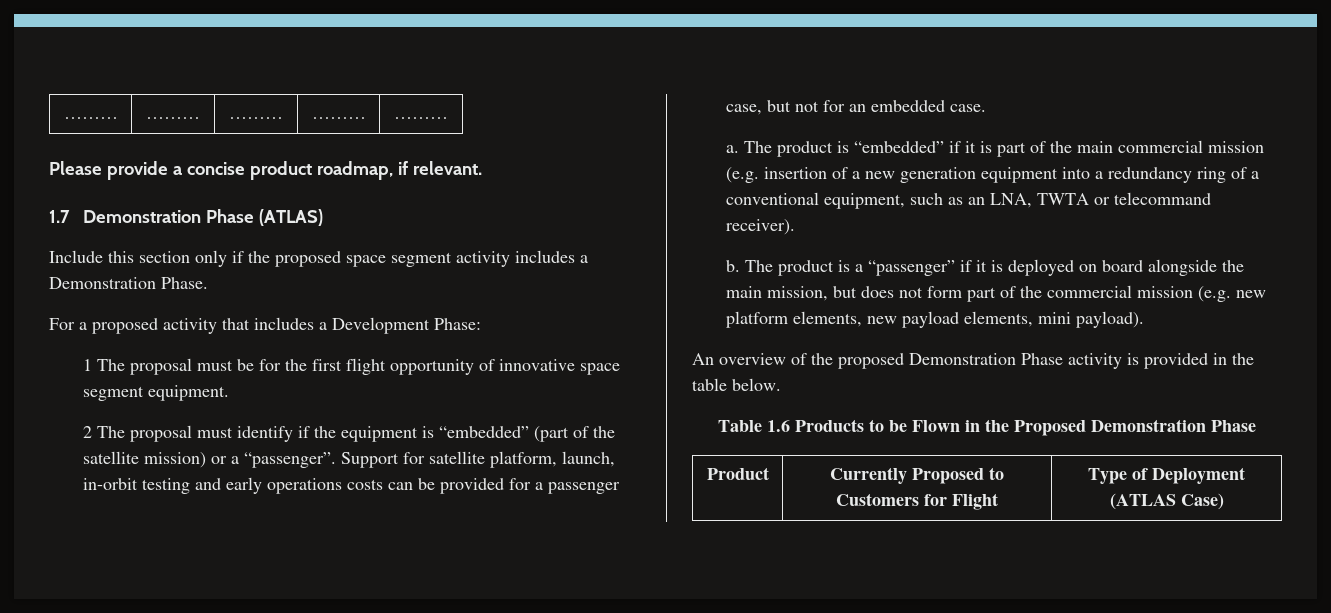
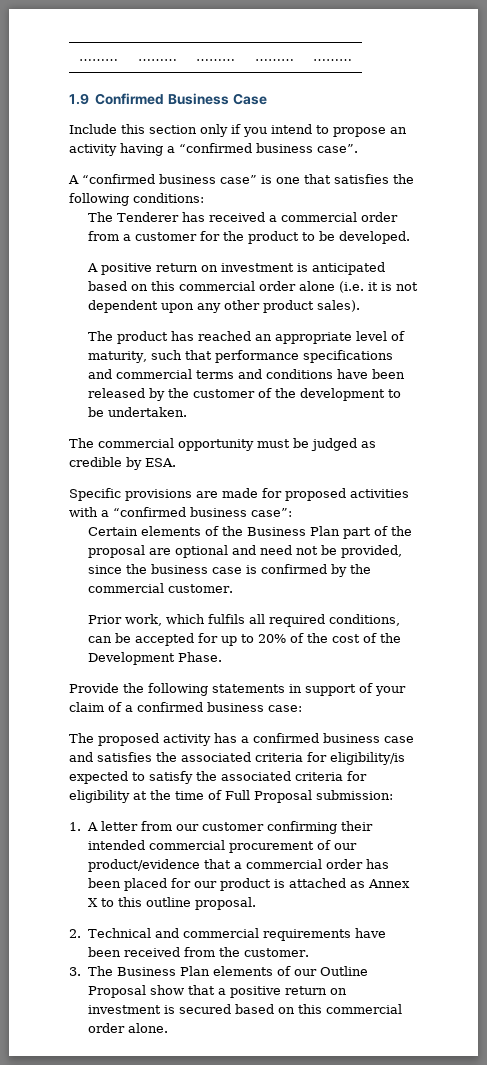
[49,161,482,180] [49,209,323,226] Please provide a concise product roadmap, if relevant. // 1.7 Demonstration Phase (ATLAS) -> [69,93,267,105] 1.9 Confirmed Business Case
[248,250,588,267] [49,277,208,289] [49,317,481,334] [82,358,620,375] [82,385,229,401] [82,425,615,442] [82,451,615,468] [82,477,620,494] [725,100,986,115] [725,140,1264,157] [725,167,1259,183] [725,192,1211,209] [725,219,795,235] [725,259,1244,276] [725,285,1266,302] [725,311,1144,328] [692,353,1254,369] [692,378,781,391] [718,419,1256,436] [706,467,769,480] [830,467,1004,484] [836,493,998,510] [1088,467,1245,484] [1109,493,1224,510] the proposed space segment activity includes a Demonstration Phase. // For a proposed activity that includes a Development Phase: // 1 The proposal must be for the first flight opportunity of innovative space segment equipment. // 2 The proposal must identify if the equipment is “embedded” (part of the satellite mission) or a “passenger”. Support for satellite platform, launch, in-orbit testing and early operations costs can be provided for a passenger case, but not for an embedded case. // a. The product is “embedded” if it is part of the main commercial mission (e.g. insertion of a new generation equipment into a redundancy ring of a conventional equipment, such as an LNA, TWTA or telecommand receiver). // b. The product is a “passenger” if it is deployed on board alongside the main mission, but does not form part of the commercial mission (e.g. new platform elements, new payload elements, mini payload). // An overview of the proposed Demonstration Phase activity is provided in the table below. // Table 1.6 Products to be Flown in the Proposed Demonstration Phase // Product | Currently Proposed to Customers for Flight | Type of Deployment (ATLAS Case) -> [243,124,407,137] [69,143,358,156] [68,174,414,184] [69,193,204,206] [87,212,398,222] [87,231,410,244] [86,262,385,275] [87,281,418,293] [87,300,360,313] [87,331,405,344] [87,350,393,363] [87,369,405,379] [87,388,401,401] [87,407,187,417] [69,438,376,451] [69,457,176,470] [69,488,409,501] [69,507,292,517] [87,526,412,539] [87,545,402,558] [87,564,371,577] [87,583,233,593] [87,614,400,627] [87,633,401,646] [87,652,222,665] [69,683,406,696] [69,702,302,712] [69,733,414,746] [69,752,405,765] [69,771,367,784] [69,790,393,803] [69,821,373,834] [87,840,357,853] [87,859,389,872] [87,878,410,891] [87,897,256,910] [69,928,386,941] [87,947,309,957] [69,966,368,976] [87,985,347,998] [87,1004,402,1014] [87,1023,168,1033] you intend to propose an activity having a “confirmed business case”. // A “confirmed business case” is one that satisfies the following conditions: // The Tenderer has received a commercial order from a customer for the product to be developed. // A positive return on investment is anticipated based on this commercial order alone (i.e. it is not dependent upon any other product sales). // The product has reached an appropriate level of maturity, such that performance specifications and commercial terms and conditions have been released by the customer of the development to be undertaken. // The commercial opportunity must be judged as credible by ESA. // Specific provisions are made for proposed activities with a “confirmed business case”: // Certain elements of the Business Plan part of the proposal are optional and need not be provided, since the business case is confirmed by the commercial customer. // Prior work, which fulfils all required conditions, can be accepted for up to 20% of the cost of the Development Phase. // Provide the following statements in support of your claim of a confirmed business case: // The proposed activity has a confirmed business case and satisfies the associated criteria for eligibility/is expected to satisfy the associated criteria for eligibility at the time of Full Proposal submission: // 1. A letter from our customer confirming their intended commercial procurement of our product/evidence that a commercial order has been placed for our product is attached as Annex X to this outline proposal. // 2. Technical and commercial requirements have been received from the customer. // 3. The Business Plan elements of our Outline Proposal show that a positive return on investment is secured based on this commercial order alone.

